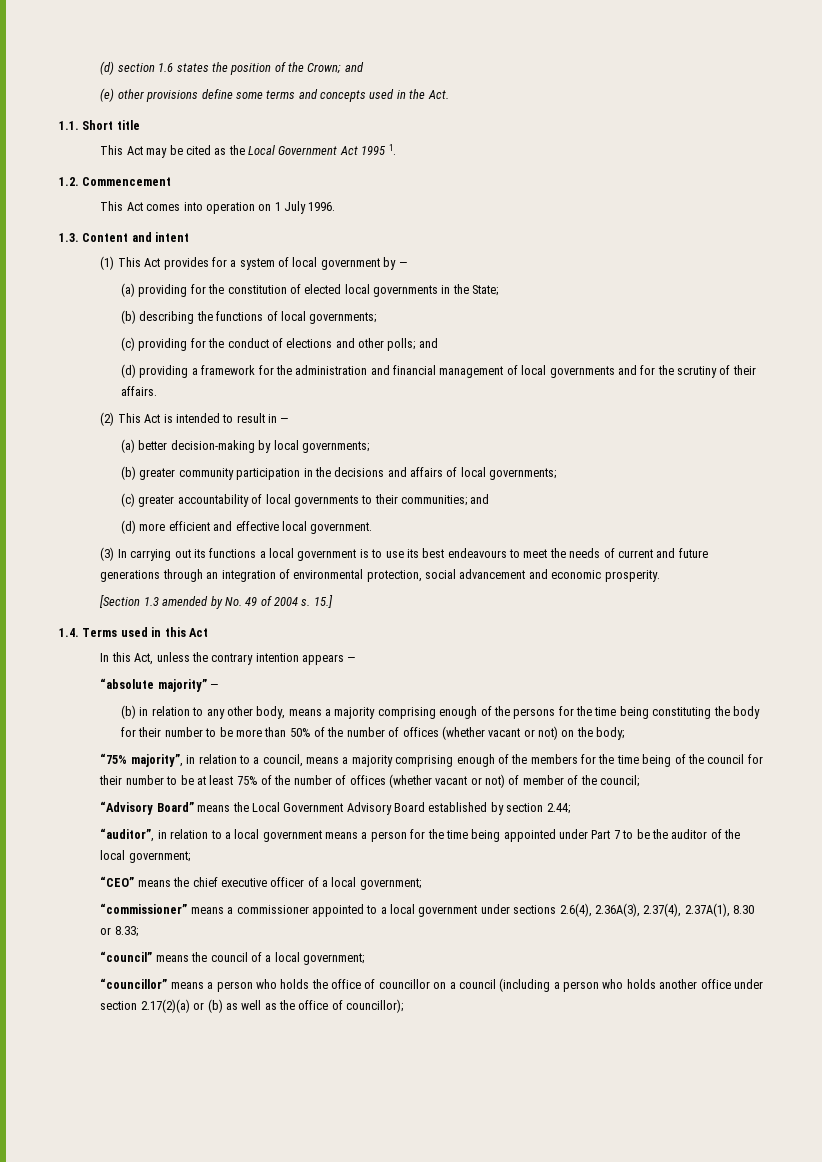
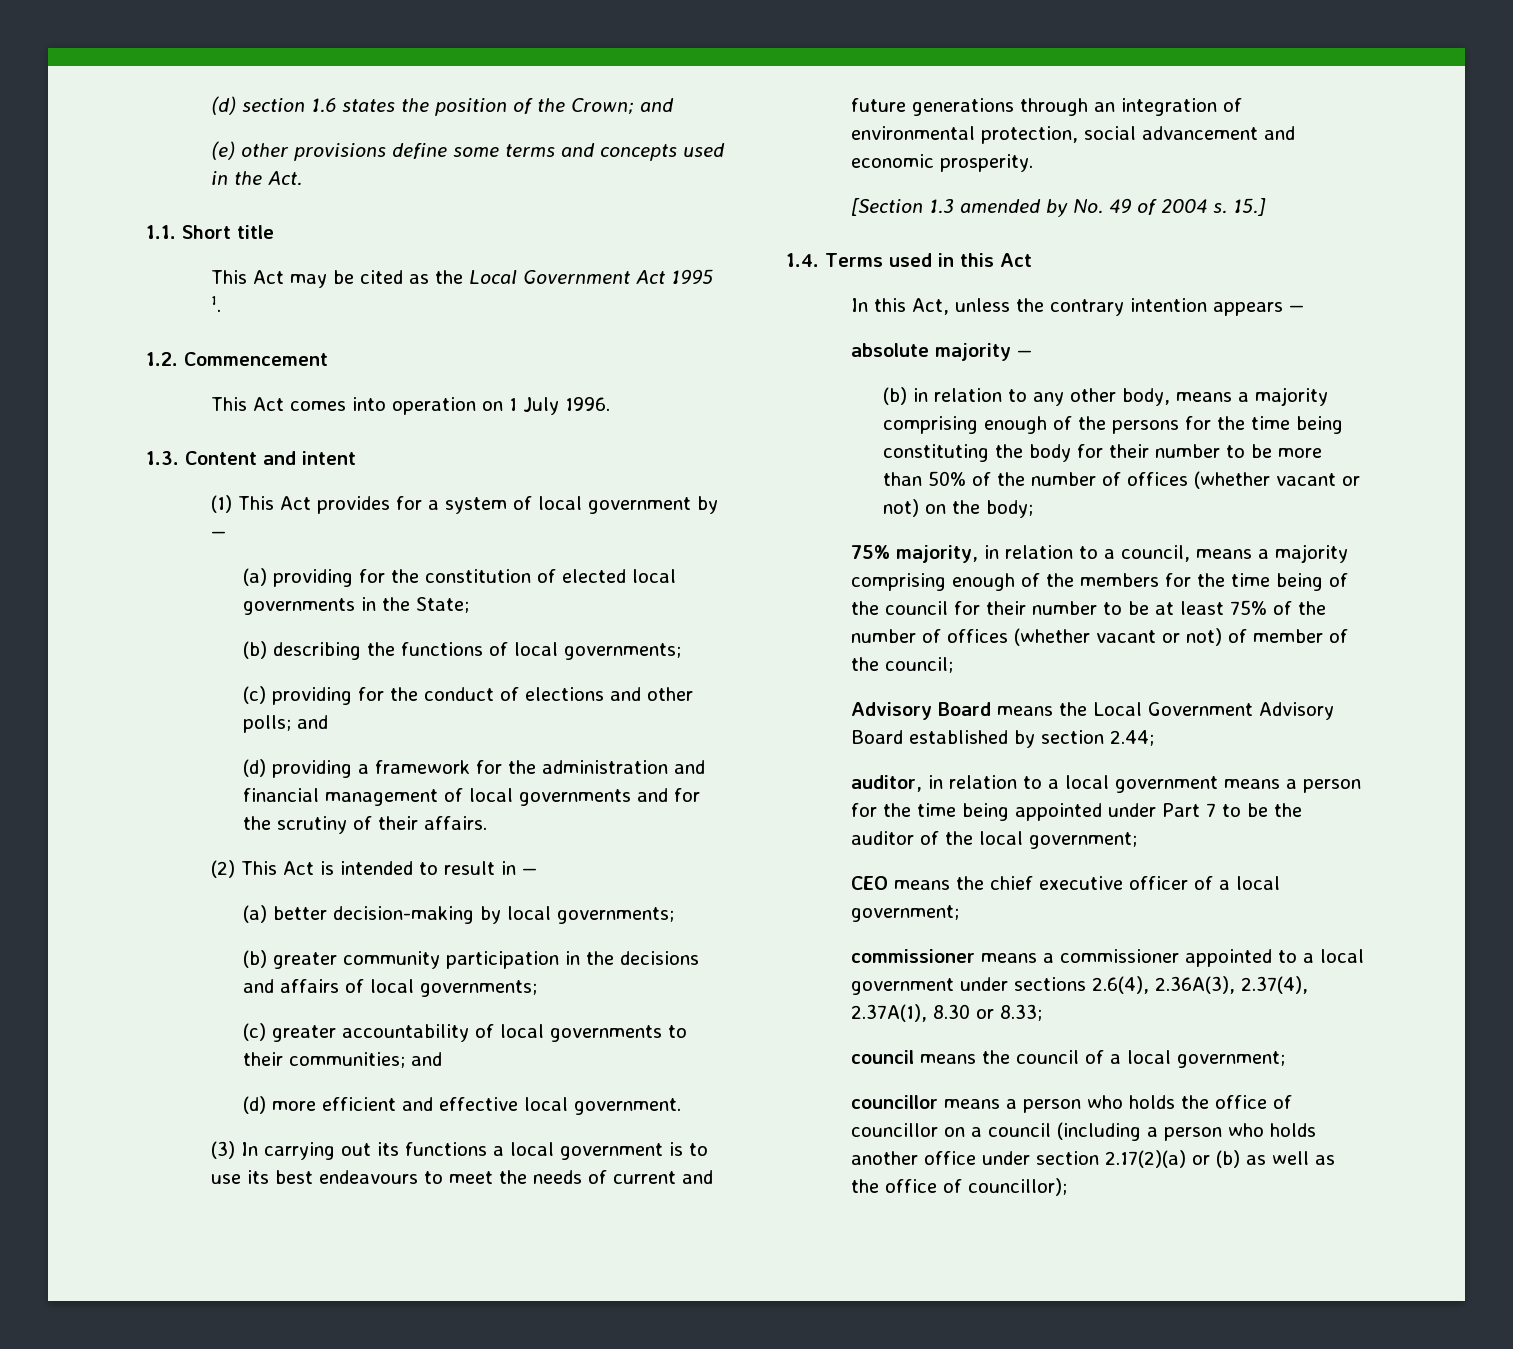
[100,678,207,692] “absolute majority” -> [850,343,1011,361] absolute majority
[100,753,183,767] “75% majority”, -> [850,545,978,563] 75% majority,
[100,801,194,815] “Advisory Board” -> [850,702,991,720] Advisory Board
[100,828,155,842] “auditor”, -> [850,775,922,792] auditor,
[100,876,135,887] “CEO” -> [850,876,888,890] CEO
[100,903,188,914] “commissioner” -> [850,949,975,963] commissioner
[100,951,153,962] “council” -> [850,1050,914,1064] council
[100,978,168,989] “councillor” -> [850,1095,938,1109] councillor

